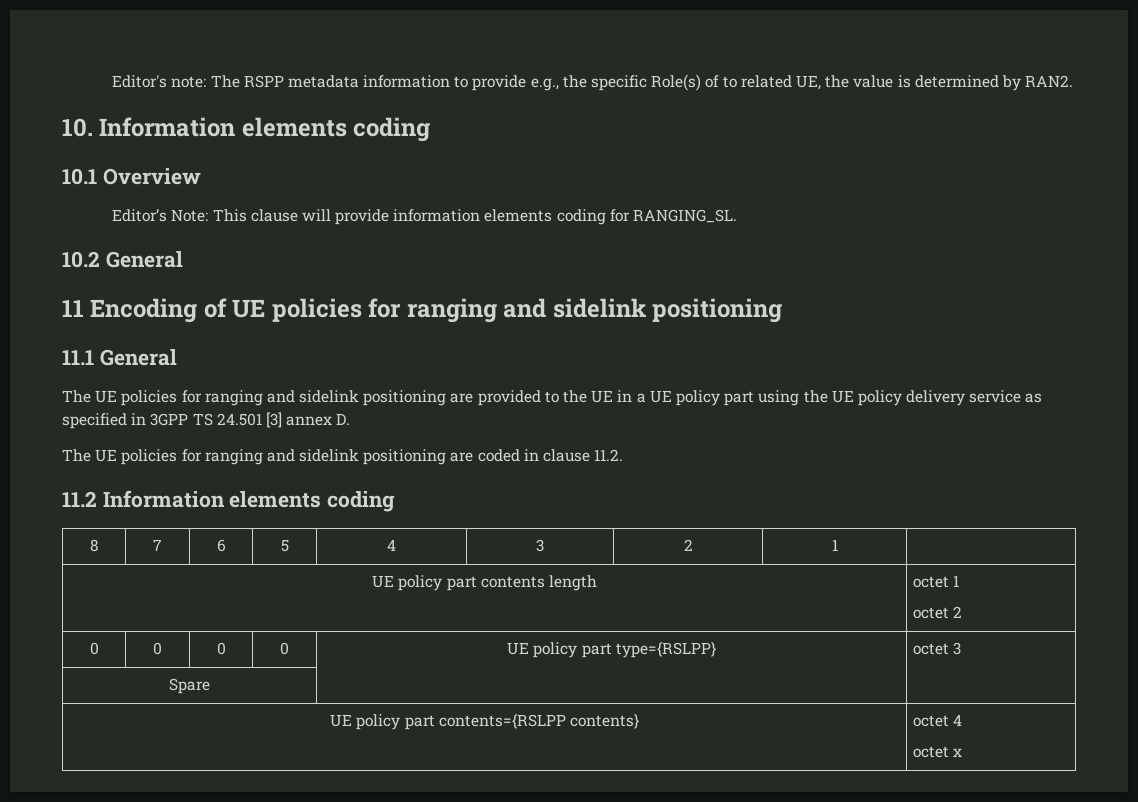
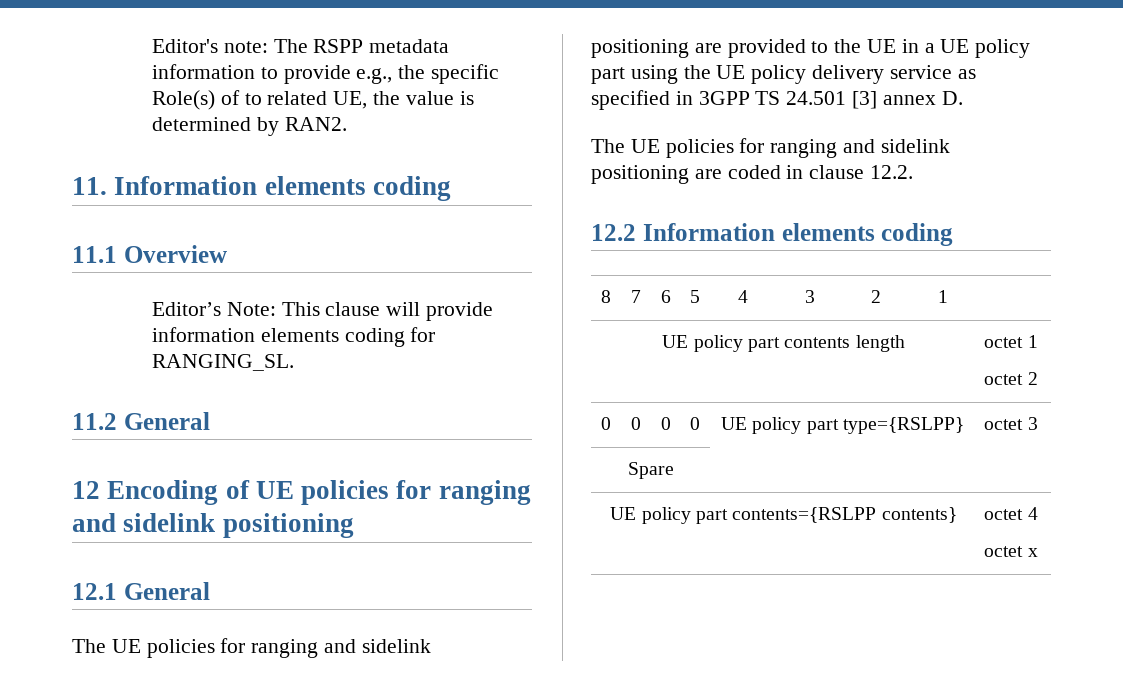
[62,117,431,142] [62,168,97,185] 10. Information elements coding // 10.1 -> [72,176,451,201] [72,246,117,263] 11. Information elements coding // 11.1
[62,251,183,268] [62,299,84,317] 10.2 General // 11 -> [72,412,210,430] [72,481,100,499] 11.2 General // 12
[62,350,94,365] 11.1 -> [72,583,117,600] 12.1
[594,449,624,461] [62,491,97,507] 11.2. // 11.2 -> [870,165,914,179] [591,224,636,241] 12.2. // 12.2

